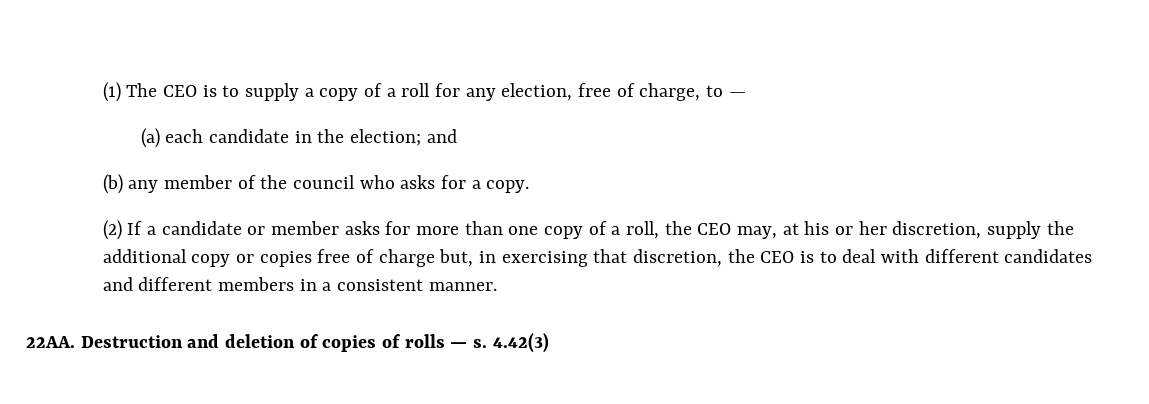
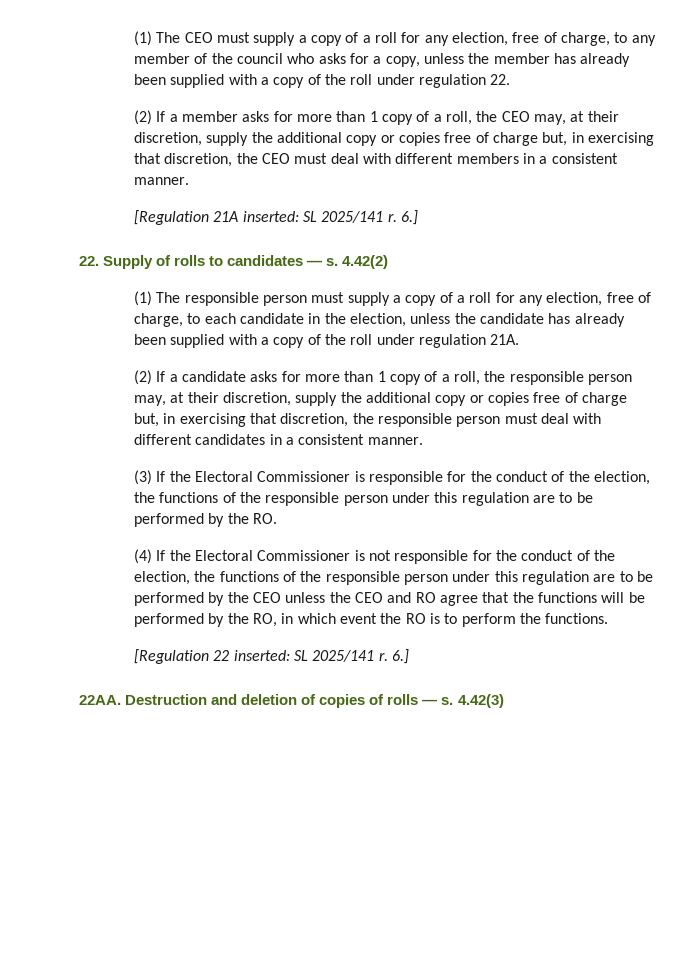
[202,85,240,97] is to -> [217,32,251,43] must
[728,92,746,97] [140,128,457,148] [102,174,123,194] — // (a) each candidate in the election; and // (b) -> (628, 37) none
[486,180,530,193] [102,220,266,240] copy. // (2) If a candidate or -> [385,53,631,67] [134,74,511,88] [134,110,178,125] copy, unless the member has already been supplied with a copy of the roll under regulation 22. // (2) If a
[508,226,539,235] one -> [369,111,378,122] 1
[804,221,887,235] his or her -> [587,111,619,122] their
[799,249,1093,263] [102,277,213,291] is to deal with different candidates and different -> [294,153,454,164] must deal with different
(497, 286) none -> [134,210,418,225] [79,255,389,269] [134,291,651,306] [134,313,625,327] [134,334,520,348] [134,370,632,385] [134,392,627,406] [134,413,602,427] [134,434,423,445] [134,470,650,485] [134,492,593,506] [134,513,278,527] [134,549,615,564] [134,571,653,585] [134,592,645,606] [134,613,609,627] [134,649,409,664] // [Regulation 21A inserted: SL 2025/141 r. 6.] // 22. Supply of rolls to candidates — s. 4.42(2) // (1) The responsible person must supply a copy of a roll for any election, free of charge, to each candidate in the election, unless the candidate has already been supplied with a copy of the roll under regulation 21A. // (2) If a candidate asks for more than 1 copy of a roll, the responsible person may, at their discretion, supply the additional copy or copies free of charge but, in exercising that discretion, the responsible person must deal with different candidates in a consistent manner. // (3) If the Electoral Commissioner is responsible for the conduct of the election, the functions of the responsible person under this regulation are to be performed by the RO. // (4) If the Electoral Commissioner is not responsible for the conduct of the election, the functions of the responsible person under this regulation are to be performed by the CEO unless the CEO and RO agree that the functions will be performed by the RO, in which event the RO is to perform the functions. // [Regulation 22 inserted: SL 2025/141 r. 6.]

